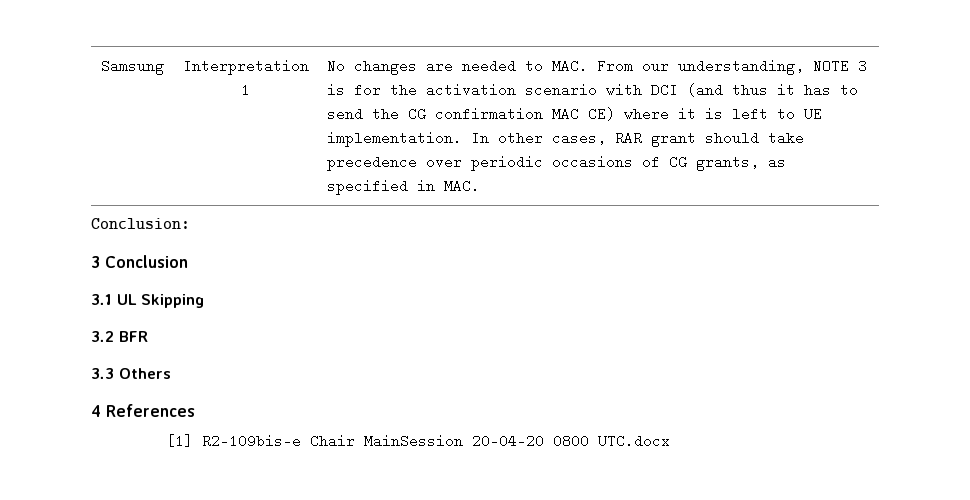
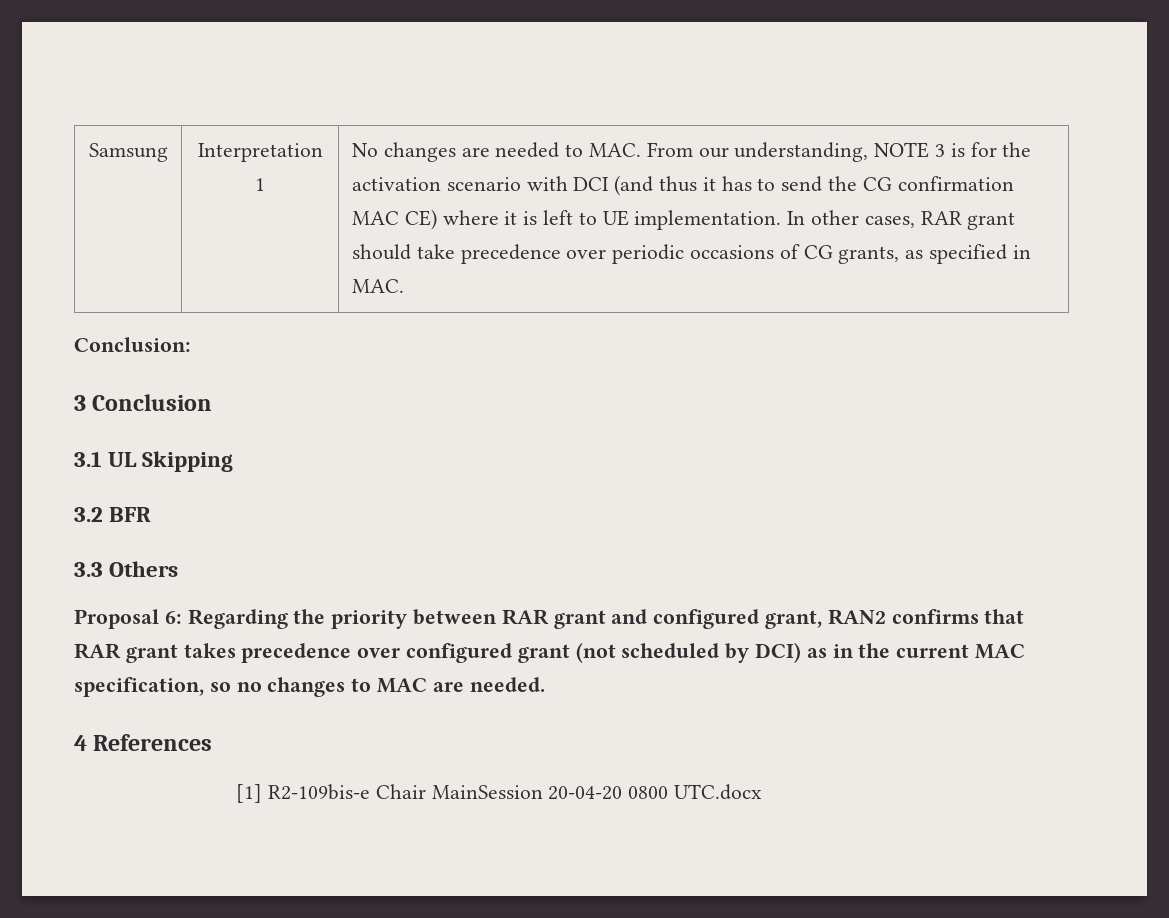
(171, 373) none -> [74,609,1025,629] [74,642,1026,663] [74,677,545,697] // Proposal 6: Regarding the priority between RAR grant and configured grant, RAN2 confirms that RAR grant takes precedence over configured grant (not scheduled by DCI) as in the current MAC specification, so no changes to MAC are needed.

